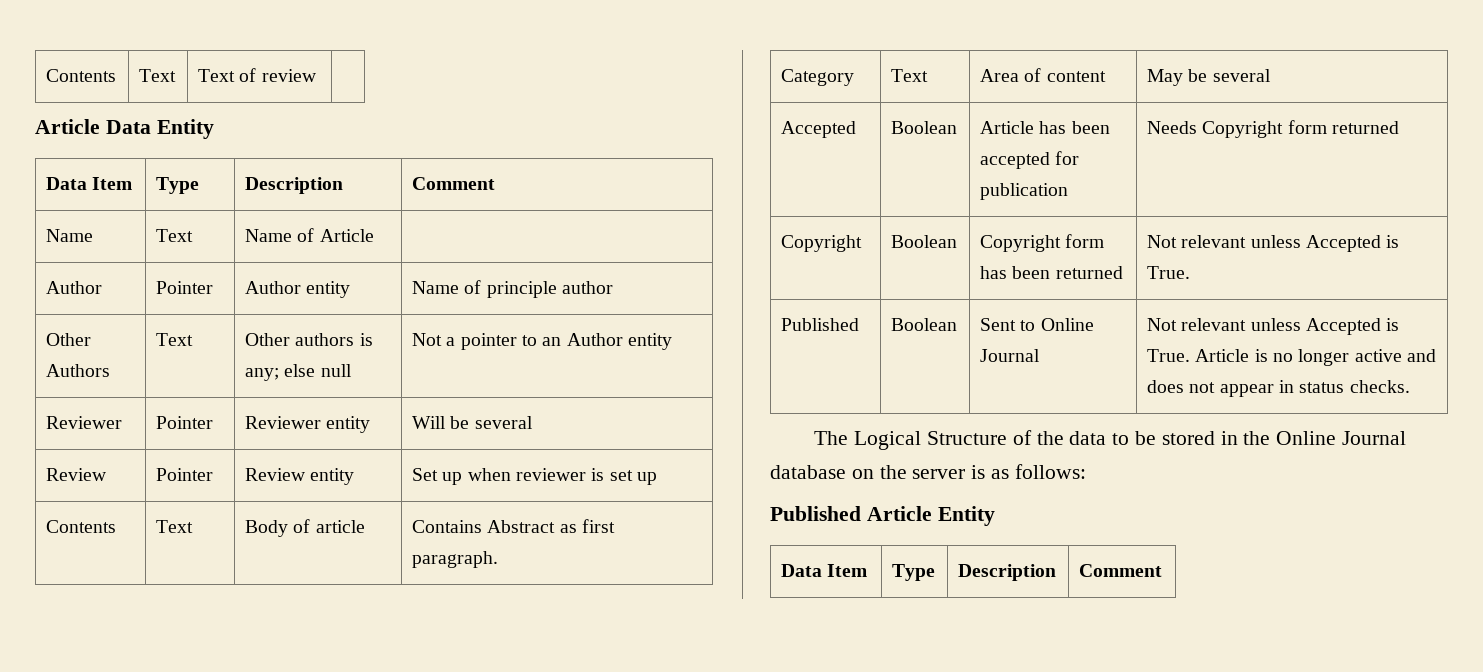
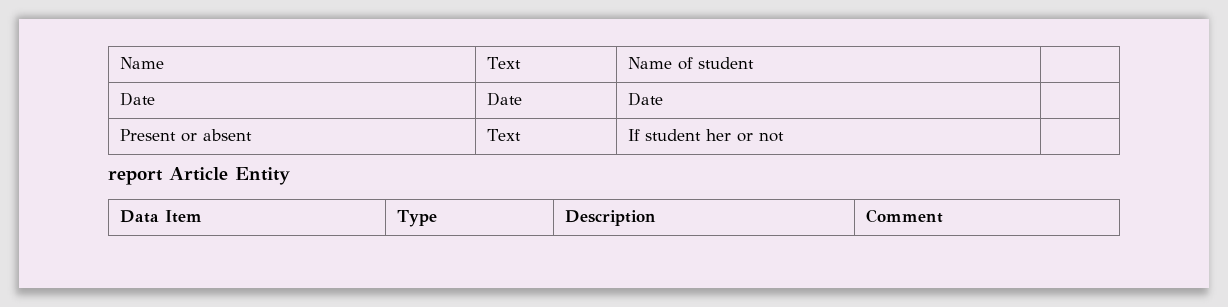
[46,69,117,82] [139,69,177,82] [198,68,316,82] [35,119,214,139] [46,177,133,190] [156,177,200,194] [245,177,344,194] [412,177,496,190] [46,229,94,242] [156,229,194,242] [245,228,374,242] [46,281,103,294] [156,281,214,294] [245,281,351,298] [412,280,613,298] [46,333,92,346] [46,364,111,377] [156,333,194,346] [245,333,373,346] [245,364,352,381] [412,333,672,350] [46,416,123,429] [156,416,214,429] [245,416,371,433] [412,416,533,429] [46,468,107,481] [156,468,214,481] [245,468,355,485] [412,468,657,485] [46,520,117,533] [156,520,194,533] [245,519,365,537] [412,519,615,533] [412,551,499,568] [781,69,855,86] [891,69,929,82] [980,68,1106,82] [1147,69,1271,86] [781,121,857,138] [891,121,958,134] [980,121,1110,134] [980,151,1080,169] [980,183,1069,200] [1147,120,1399,138] [781,235,863,252] [891,235,958,248] [980,234,1105,252] [980,266,1123,279] [1147,235,1400,252] [1147,266,1191,279] [781,318,860,331] [891,318,958,331] [980,318,1094,331] [980,349,1041,362] [1147,318,1400,335] [1147,349,1436,366] [1147,380,1410,397] [814,430,1406,450] [770,464,1086,479] [770,506,861,521] Contents | Text | Text of review | // Article Data Entity // Data Item | Type | Description | Comment // Name | Text | Name of Article | // Author | Pointer | Author entity | Name of principle author // Other Authors | Text | Other authors is any; else null | Not a pointer to an Author entity // Reviewer | Pointer | Reviewer entity | Will be several // Review | Pointer | Review entity | Set up when reviewer is set up // Contents | Text | Body of article | Contains Abstract as first paragraph. // Category | Text | Area of content | May be several // Accepted | Boolean | Article has been accepted for publication | Needs Copyright form returned // Copyright | Boolean | Copyright form has been returned | Not relevant unless Accepted is True. // Published | Boolean | Sent to Online Journal | Not relevant unless Accepted is True. Article is no longer active and does not appear in status checks. // The Logical Structure of the data to be stored in the Online Journal database on the server is as follows: // Published -> [119,57,164,69] [486,57,521,69] [627,57,754,70] [119,92,155,106] [486,92,522,106] [627,92,663,106] [119,129,252,142] [486,129,521,141] [627,129,784,142] [108,170,163,185] Name | Text | Name of student | // Date | Date | Date | // Present or absent | Text | If student her or not | // report

